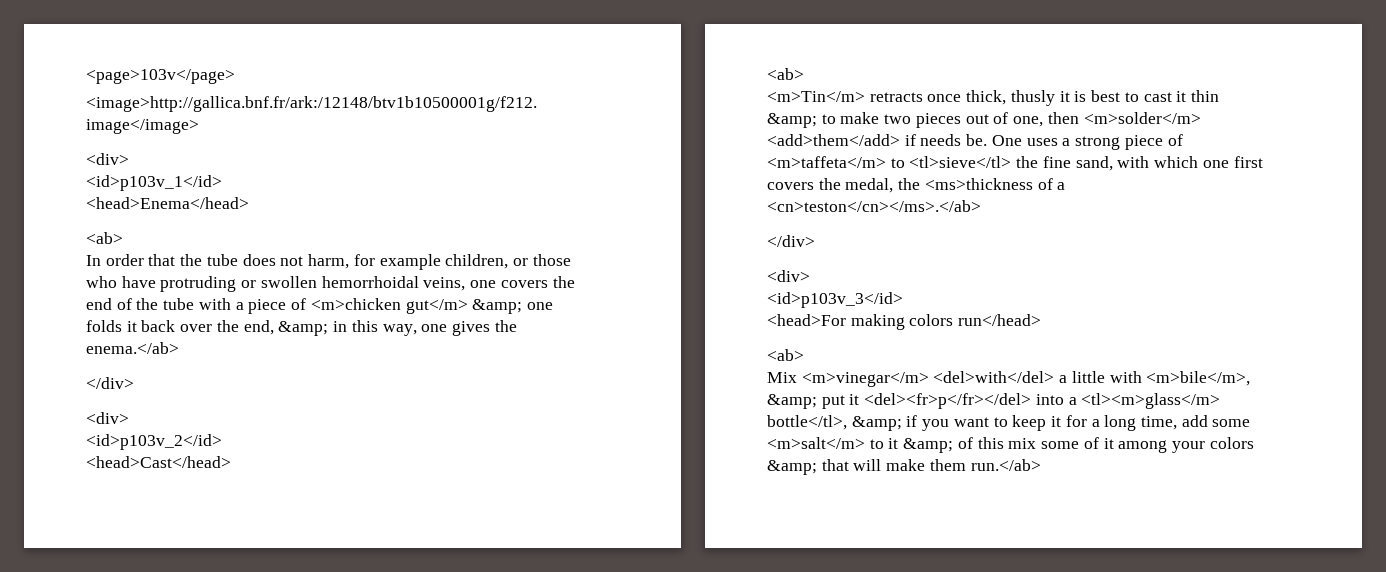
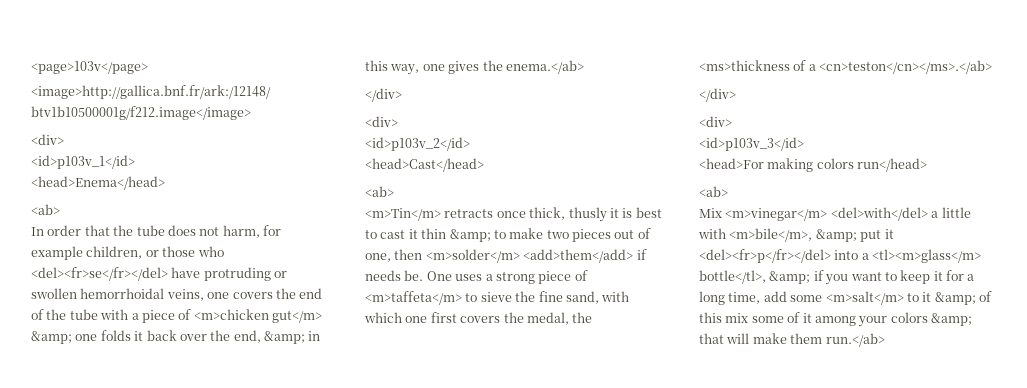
(117, 282) none -> [31,267,168,281] <del><fr>se</fr></del>
[909,156,1012,168] <tl>sieve</tl> -> [480,292,512,302] sieve

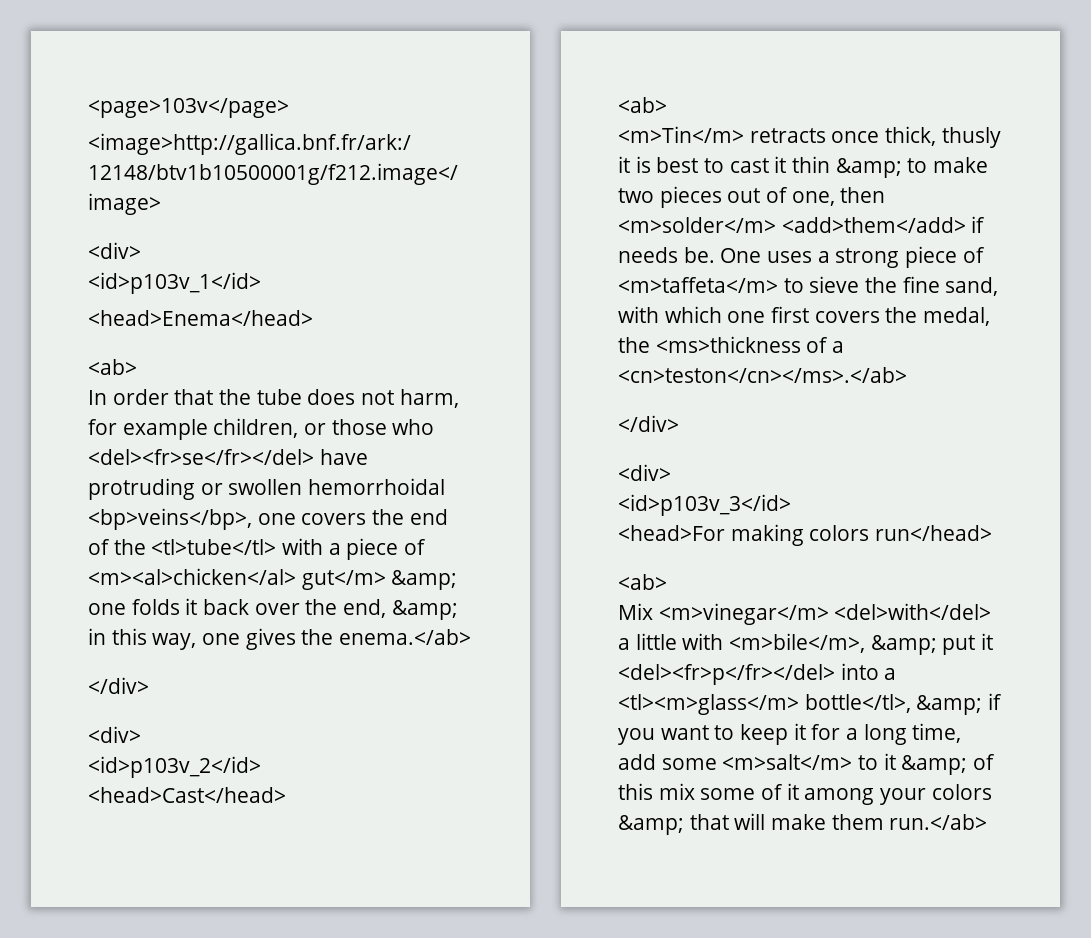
[166,289,204,301] veins, -> [88,508,252,530] <bp>veins</bp>,
[69,309,98,320] tube -> [151,539,277,555] <tl>tube</tl>
[193,309,269,320] <m>chicken -> [88,568,296,585] <m><al>chicken</al>

